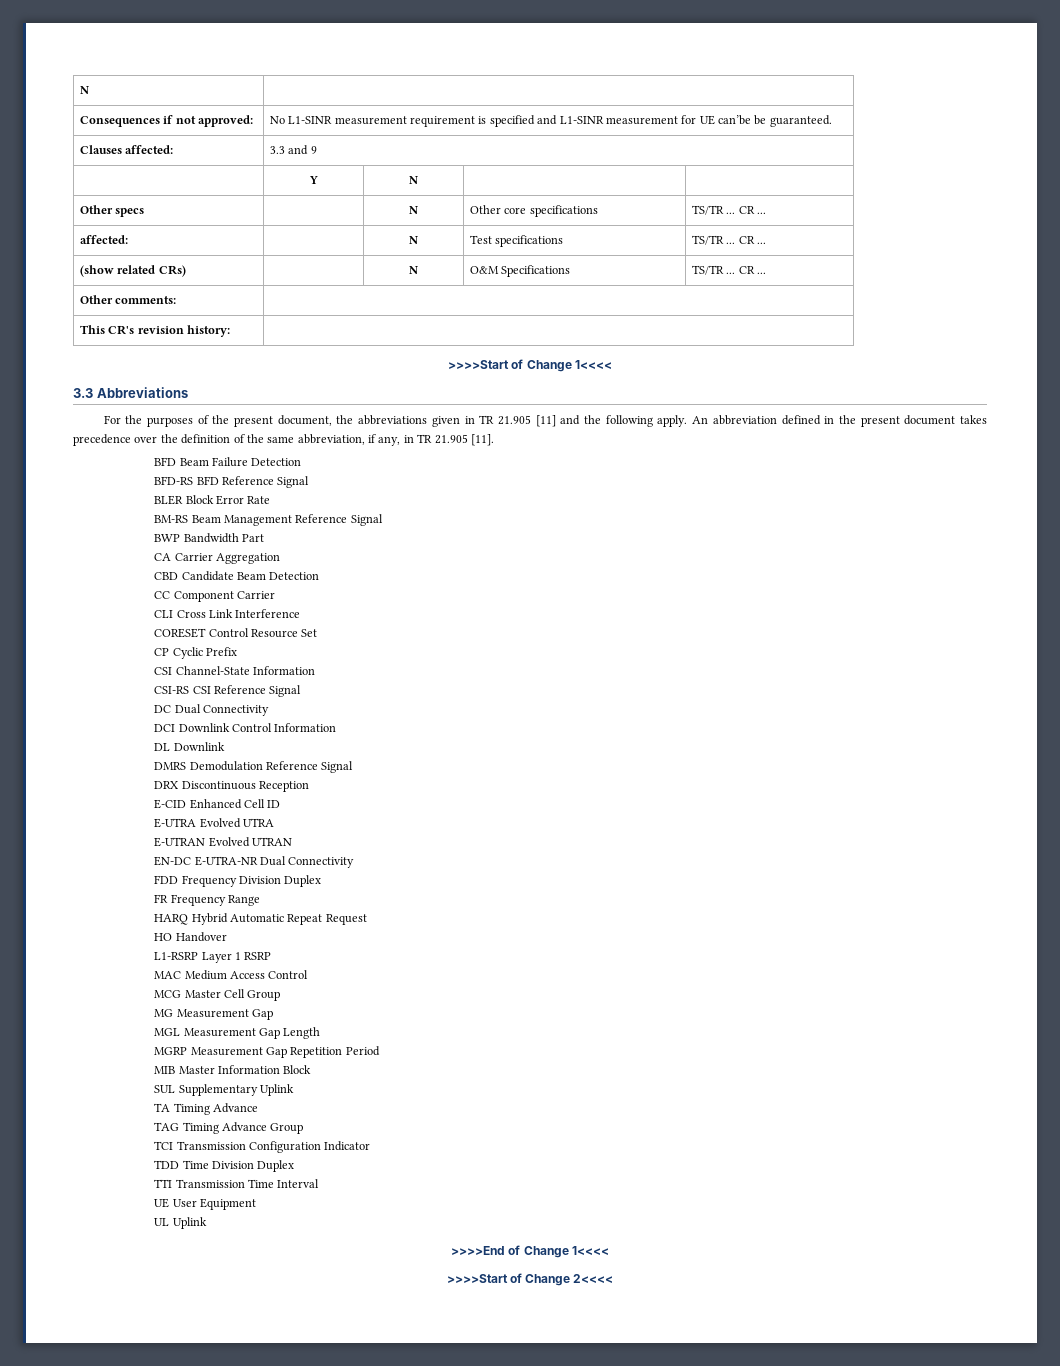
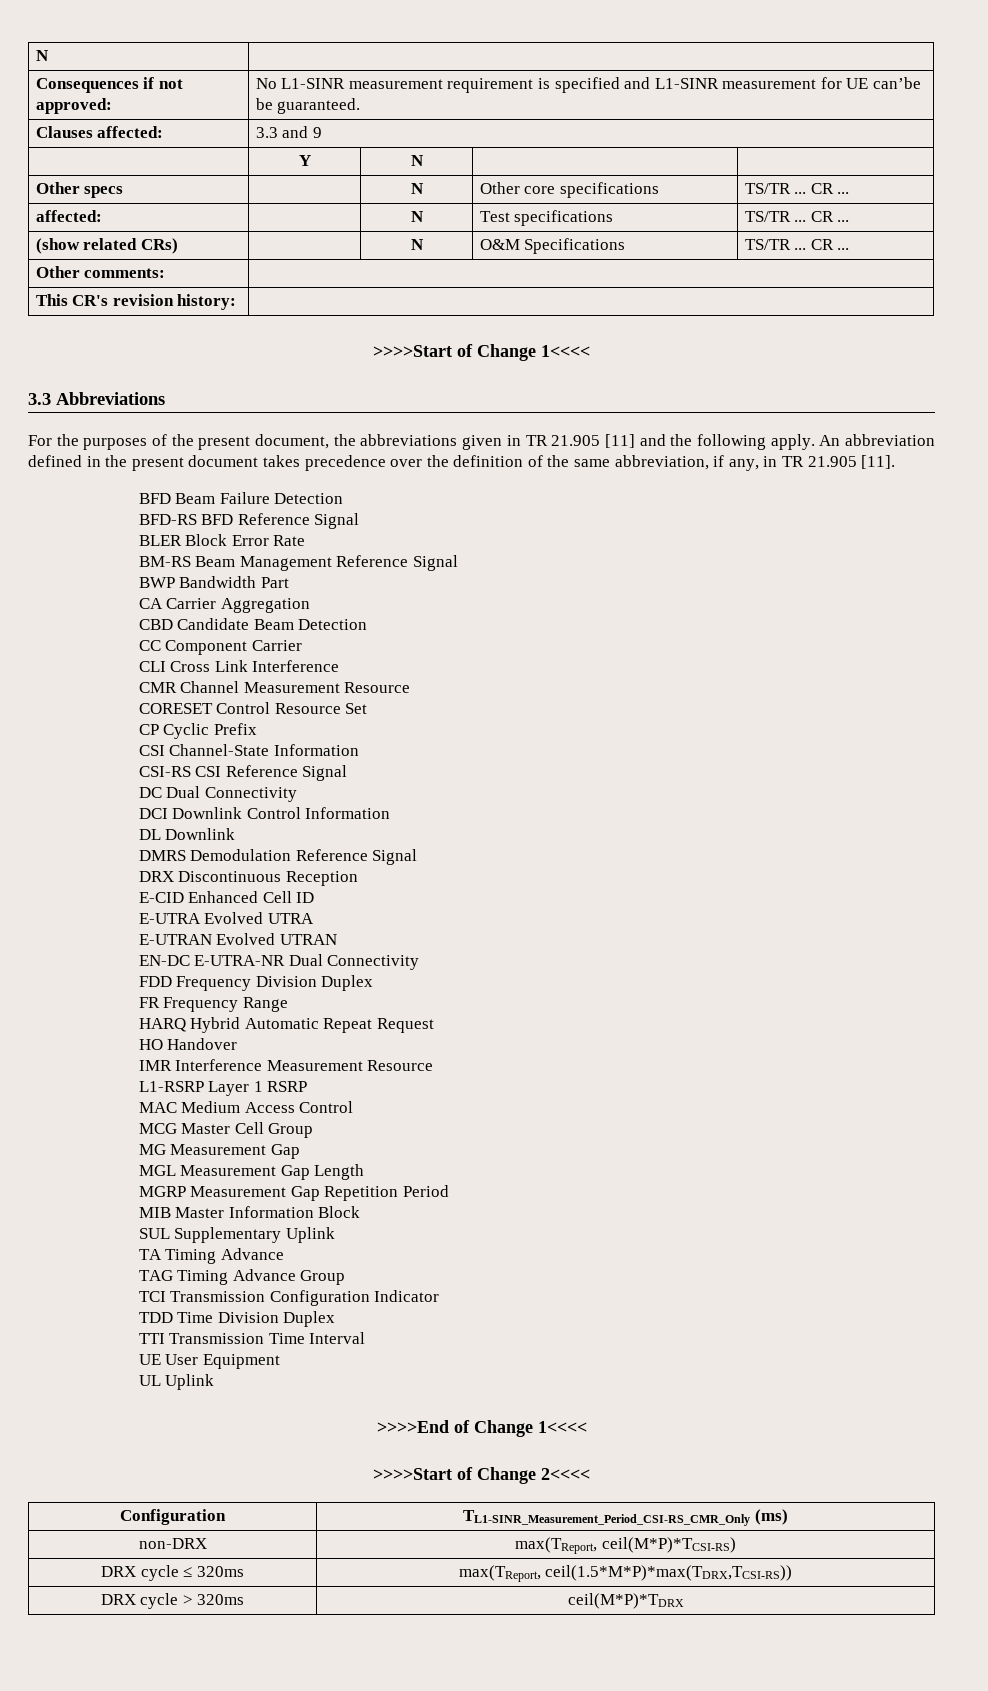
(301, 613) none -> [138,681,411,693] // CMR Channel Measurement Resource
(227, 937) none -> [138,1059,434,1071] // IMR Interference Measurement Resource
(614, 1278) none -> [120,1509,226,1525] [463,1509,788,1526] [138,1538,207,1549] [515,1537,736,1554] [101,1565,244,1581] [458,1565,793,1582] [100,1593,245,1609] [567,1593,684,1609] // Configuration | TL1-SINR_Measurement_Period_CSI-RS_CMR_Only (ms) // non-DRX | max(TReport, ceil(M*P)*TCSI-RS) // DRX cycle ≤ 320ms | max(TReport, ceil(1.5*M*P)*max(TDRX,TCSI-RS)) // DRX cycle > 320ms | ceil(M*P)*TDRX

